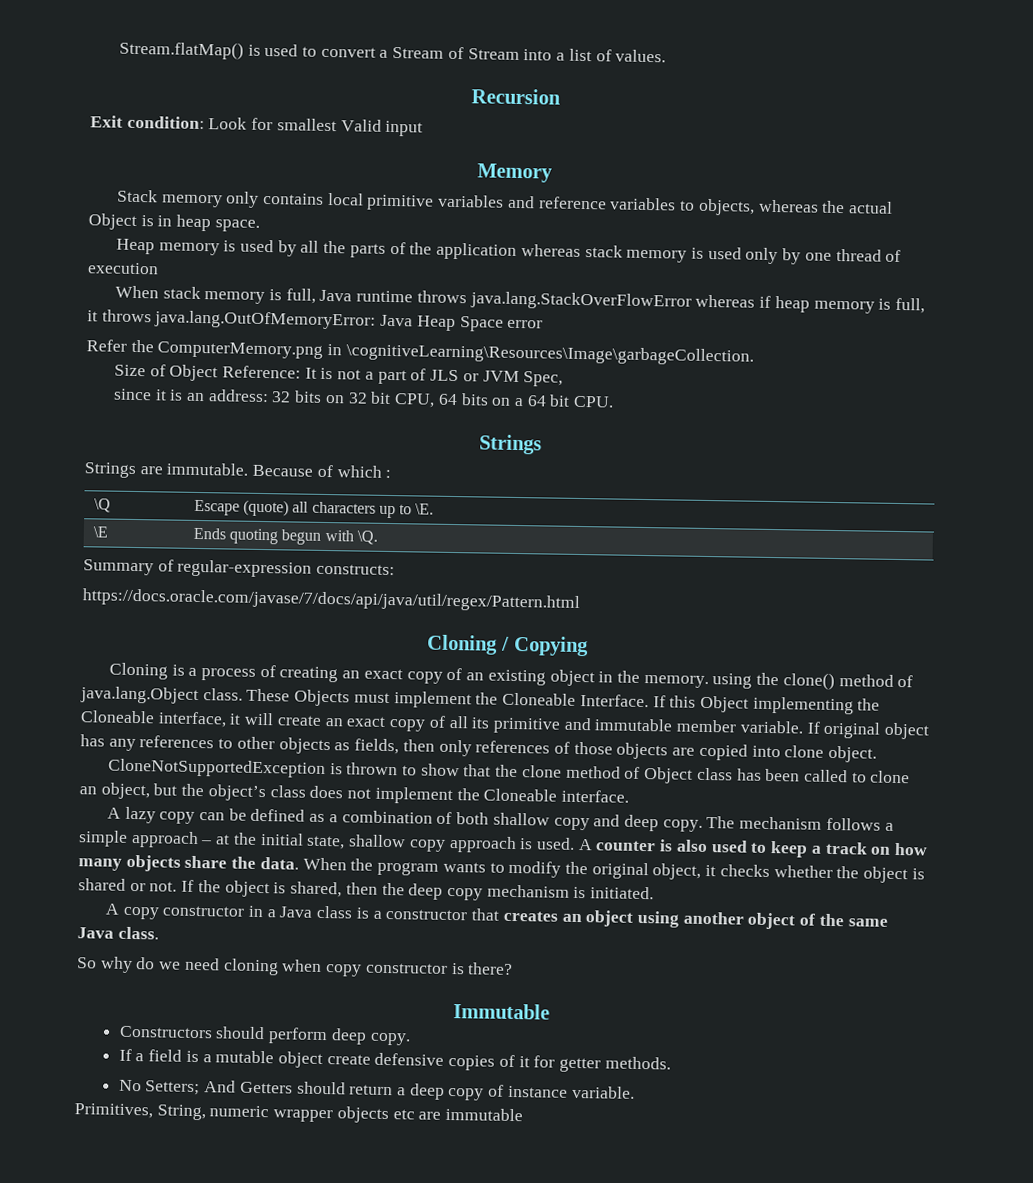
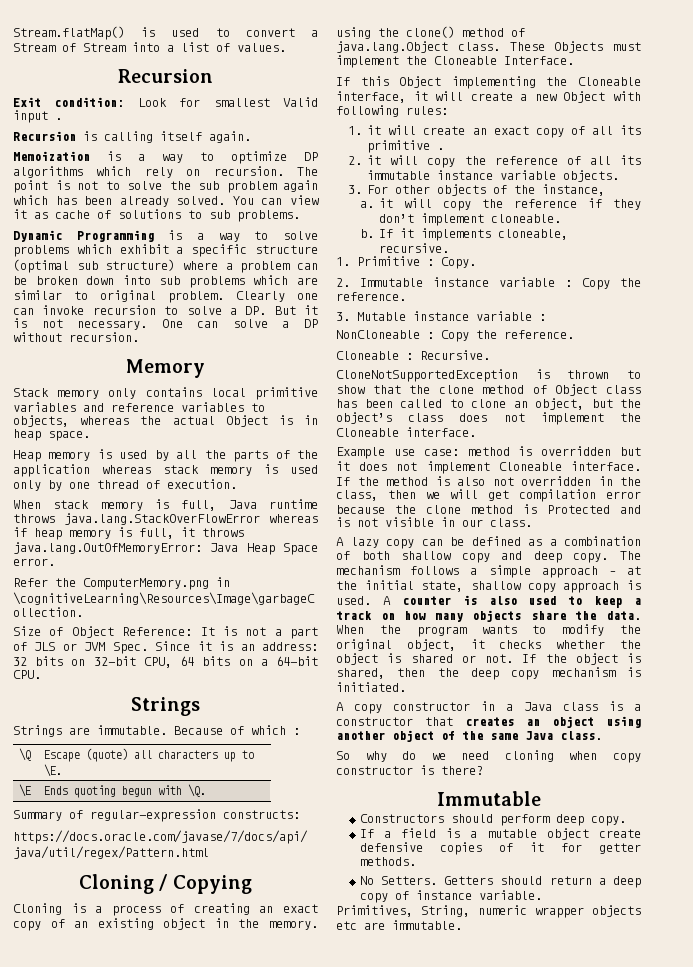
(424, 128) none -> [55,118,62,120] [13,131,251,143] [13,151,318,164] [13,166,318,178] [13,180,318,193] [13,195,319,207] [13,209,300,222] [13,230,318,242] [13,244,318,257] [13,259,318,273] [13,275,318,288] [13,290,318,303] [13,305,318,315] [13,318,318,330] [13,332,139,342] . // Recursion is calling itself again. // Memoization is a way to optimize DP algorithms which rely on recursion. The point is not to solve the sub problem again which has been already solved. You can view it as cache of solutions to sub problems. // Dynamic Programming is a way to solve problems which exhibit a specific structure (optimal sub structure) where a problem can be broken down into sub problems which are similar to original problem. Clearly one can invoke recursion to solve a DP. But it is not necessary. One can solve a DP without recursion.
[87,262,159,275] execution -> [167,479,237,489] execution.
[507,319,544,329] error -> [13,558,55,566] error.
[523,371,564,387] [112,388,152,401] Spec, // since -> [112,641,191,654] Spec. Since
[347,391,392,405] 32 bit -> [93,656,136,666] 32-bit
[526,394,571,407] 64 bit -> [276,656,318,666] 64-bit
(649, 701) none -> (574, 60) //
(322, 720) none -> [520,91,641,103] [336,105,448,117] [348,125,466,135] a new Object with following rules: // 1. it will create
[563,717,930,740] [80,734,878,763] and immutable member variable. If original object has any references to other objects as fields, then only references of those objects are copied into clone object. -> [437,148,445,150] [348,155,641,168] [367,170,620,182] [348,184,606,196] [360,198,641,211] [379,213,562,226] [360,228,569,241] [379,243,450,253] [336,256,476,269] [336,277,641,290] [336,292,406,301] [336,311,546,321] [336,330,574,342] [336,350,490,360] . // 2. it will copy the reference of all its immutable instance variable objects. // 3. For other objects of the instance, // a. it will copy the reference if they don’t implement cloneable. // b. If it implements cloneable, recursive. // 1. Primitive : Copy. // 2. Immutable instance variable : Copy the reference. // 3. Mutable instance variable : // NonCloneable : Copy the reference. // Cloneable : Recursive.
(629, 796) none -> [336,446,641,459] [336,461,641,474] [336,476,641,486] [336,489,641,502] [336,504,641,514] [336,517,532,527] // Example use case: method is overridden but it does not implement Cloneable interface. If the method is also not overridden in the class, then we will get compilation error because the clone method is Protected and is not visible in our class.
[145,1080,237,1096] Setters; And -> [380,876,437,885] Setters.
[445,1107,524,1122] immutable -> [392,920,462,930] immutable.

